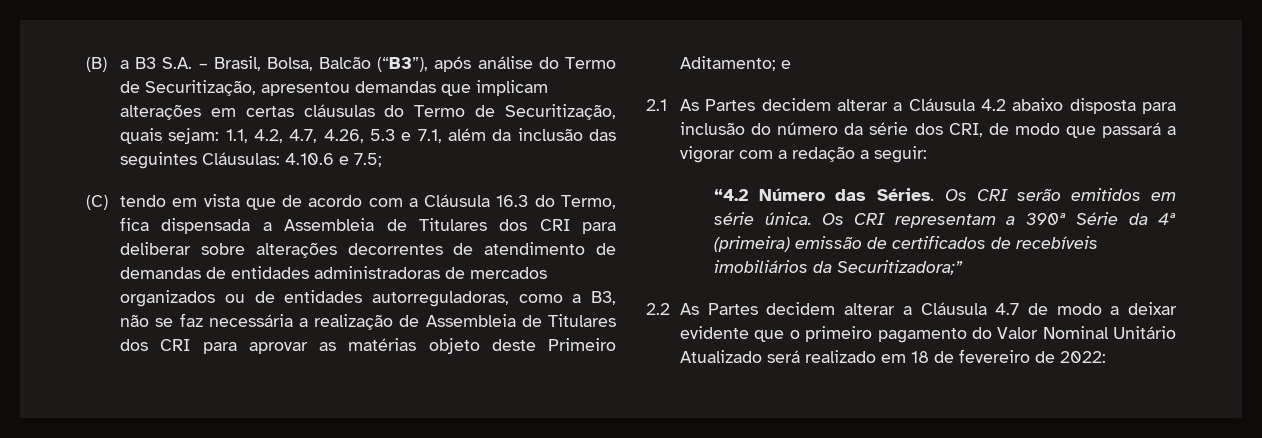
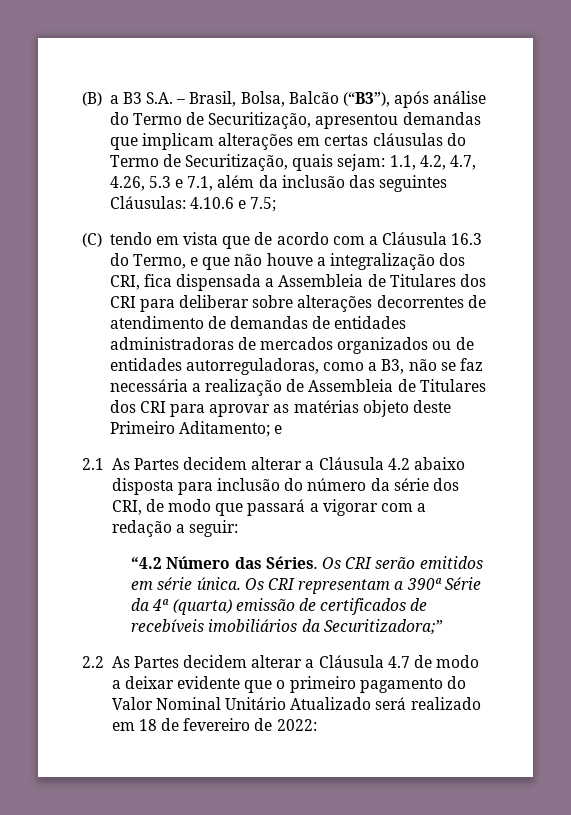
(616, 202) none -> [190,253,466,270] [109,275,140,290] e que não houve a integralização dos CRI,
[714,236,791,252] (primeira) -> [172,599,232,615] (quarta)

